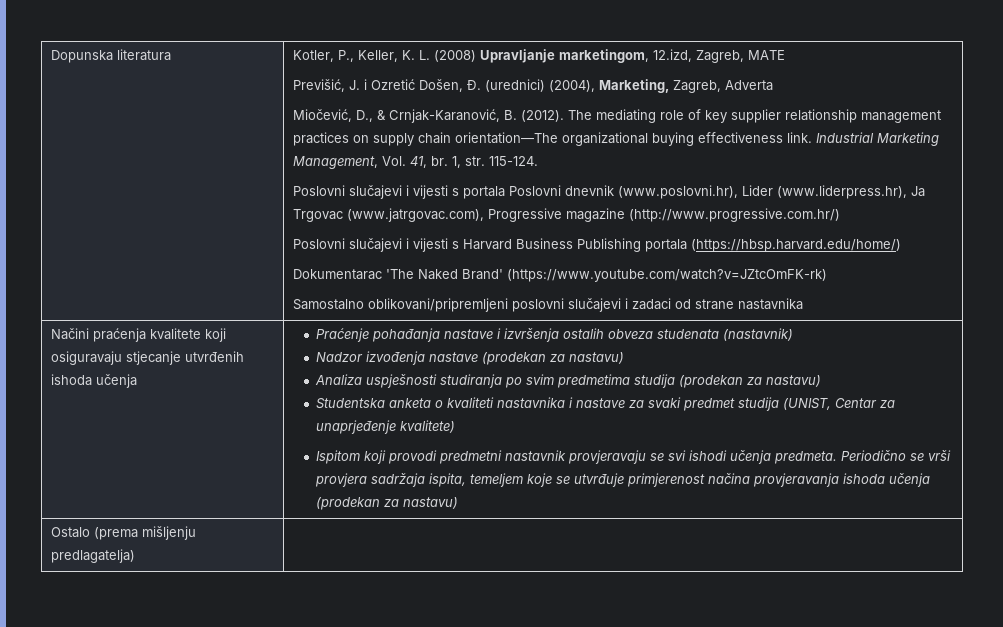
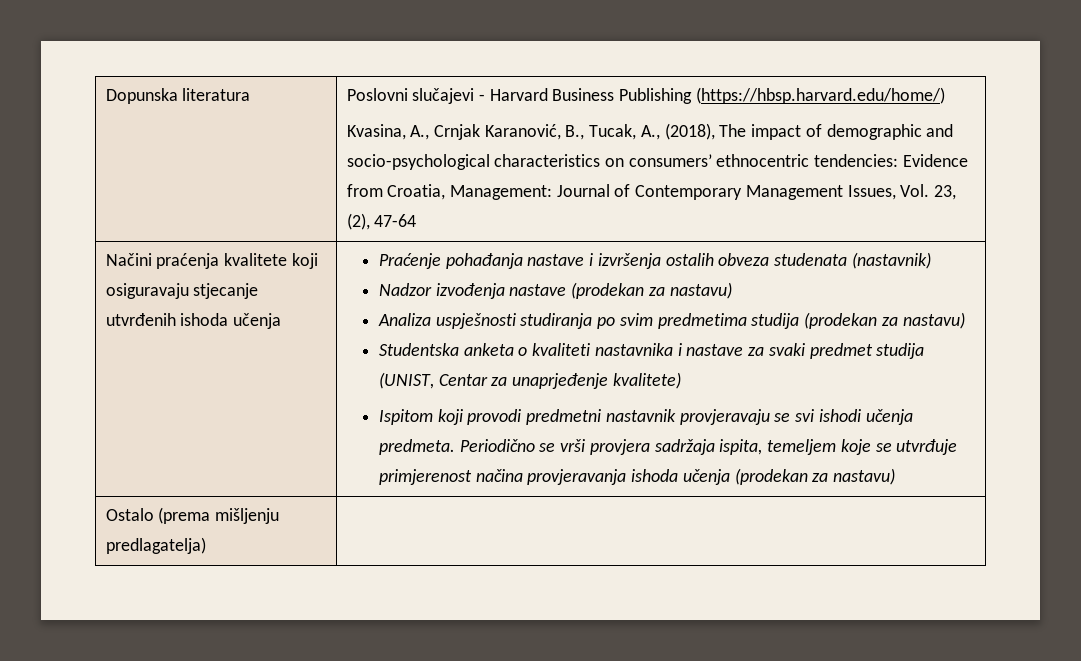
[292,49,785,63] [292,79,773,93] [292,109,941,123] [292,132,939,146] [292,156,538,169] [292,185,925,199] [292,208,840,222] [292,238,459,252] Kotler, P., Keller, K. L. (2008) Upravljanje marketingom, 12.izd, Zagreb, MATE // Previšić, J. i Ozretić Došen, Đ. (urednici) (2004), Marketing, Zagreb, Adverta // Miočević, D., & Crnjak-Karanović, B. (2012). The mediating role of key supplier relationship management practices on supply chain orientation—The organizational buying effectiveness link. Industrial Marketing Management, Vol. 41, br. 1, str. 115-124. // Poslovni slučajevi i vijesti s portala Poslovni dnevnik (www.poslovni.hr), Lider (www.liderpress.hr), Ja Trgovac (www.jatrgovac.com), Progressive magazine (http://www.progressive.com.hr/) // Poslovni slučajevi i vijesti s -> [346,88,486,104] Poslovni slučajevi -
[644,239,687,252] portala -> (693, 96) none
[292,269,827,282] [292,298,803,312] Dokumentarac 'The Naked Brand' (https://www.youtube.com/watch?v=JZtcOmFK-rk) // Samostalno oblikovani/pripremljeni poslovni slučajevi i zadaci od strane nastavnika -> [346,123,954,140] [346,154,968,170] [346,184,957,200] [346,213,417,230] Kvasina, A., Crnjak Karanović, B., Tucak, A., (2018), The impact of demographic and socio-psychological characteristics on consumers’ ethnocentric tendencies: Evidence from Croatia, Management: Journal of Contemporary Management Issues, Vol. 23, (2), 47-64

